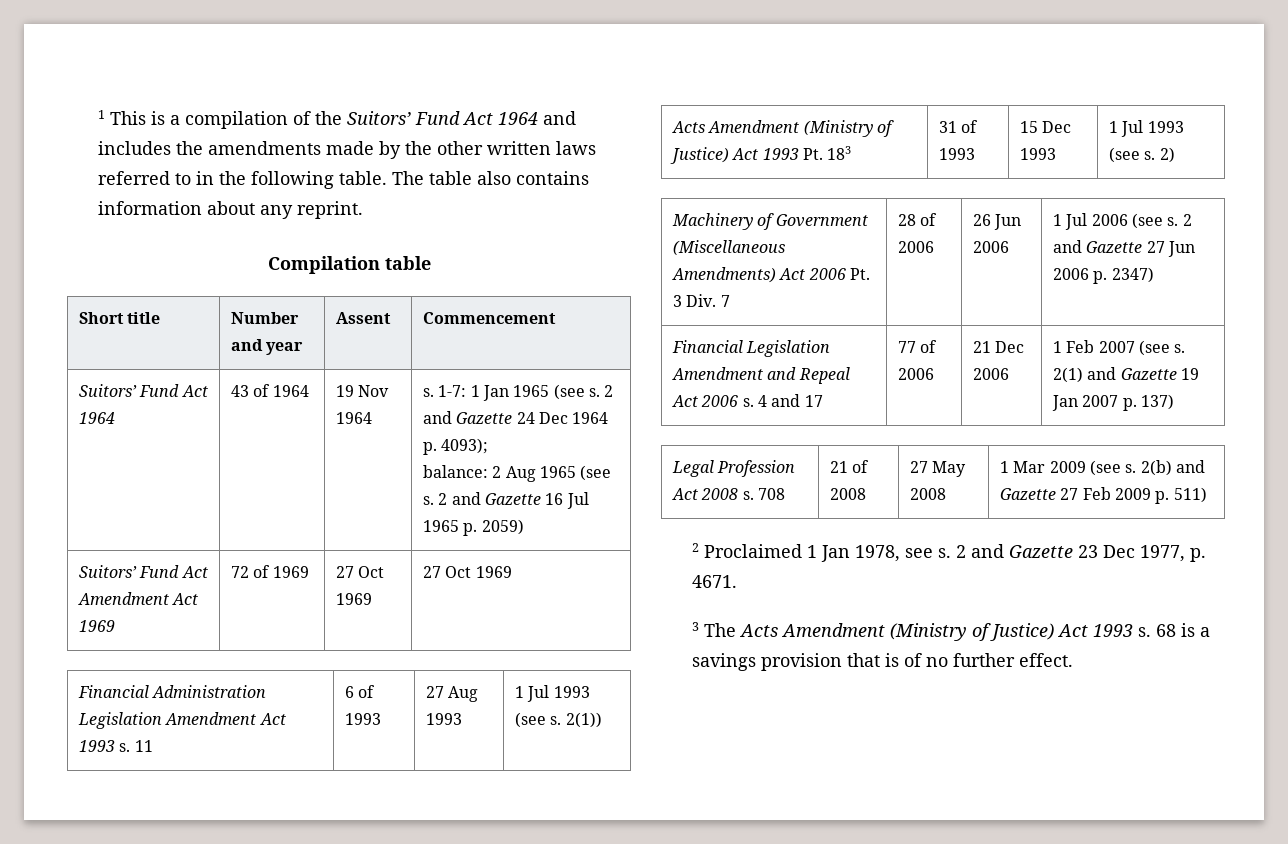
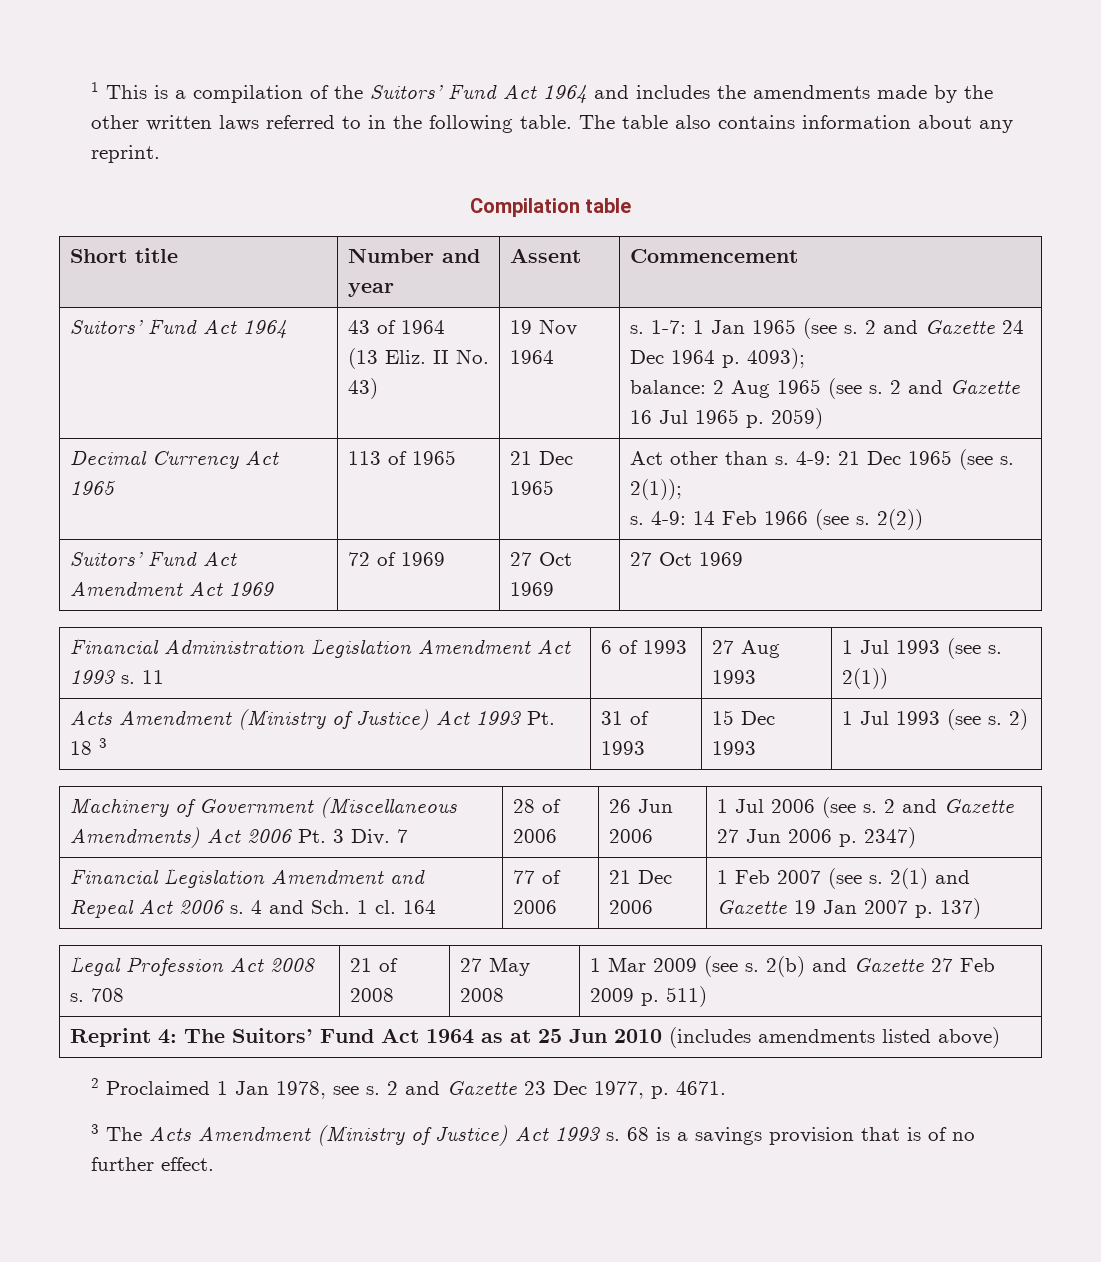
(309, 391) none -> [347,348,489,369] [347,378,378,399] // (13 Eliz. II No. 43)
(524, 527) none -> [69,450,279,469] [69,481,115,495] [347,450,456,465] [509,451,573,465] [509,480,554,495] [629,449,1014,470] [629,479,682,500] [629,509,923,530] // Decimal Currency Act 1965 | 113 of 1965 | 21 Dec 1965 | Act other than s. 4-9: 21 Dec 1965 (see s. 2(1)); // s. 4-9: 14 Feb 1966 (see s. 2(2))
[827,146,852,160] 183 -> [69,738,107,755] 18 3
[804,395,823,407] 17 -> [310,900,436,914] Sch. 1 cl. 164
(1207, 495) none -> [69,1027,1000,1048] // Reprint 4: The Suitors’ Fund Act 1964 as at 25 Jun 2010 (includes amendments listed above)

